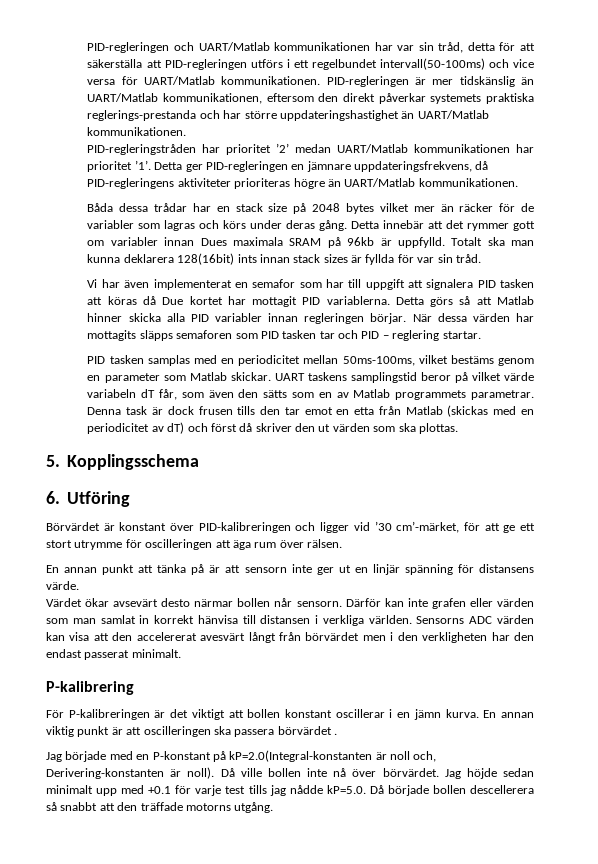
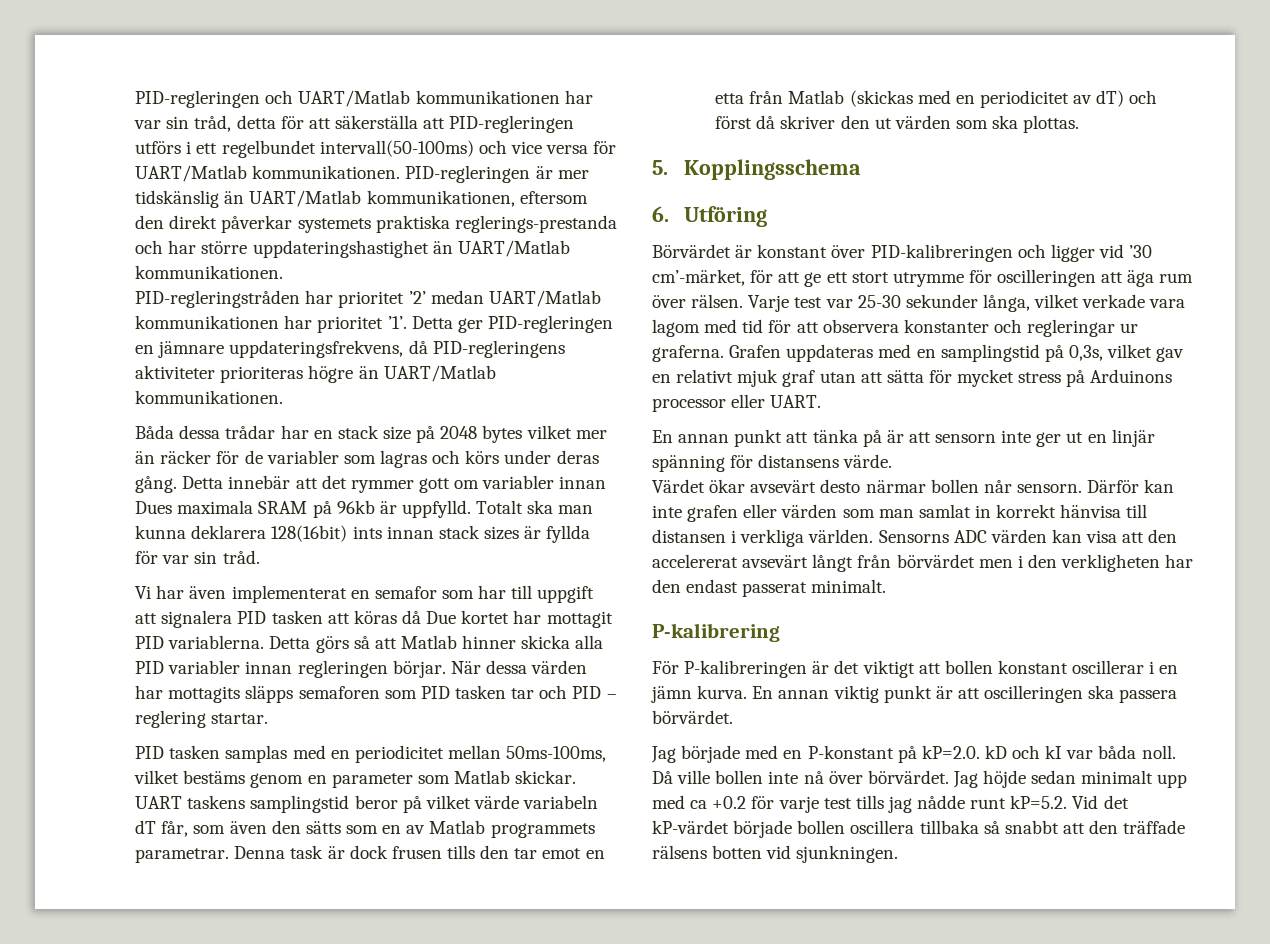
(342, 543) none -> [748,294,1186,312] [652,319,1139,337] [652,344,1185,362] [652,369,1173,387] [652,394,822,412] Varje test var 25-30 sekunder långa, vilket verkade vara lagom med tid för att observera konstanter och regleringar ur graferna. Grafen uppdateras med en samplingstid på 0,3s, vilket gav en relativt mjuk graf utan att sätta för mycket stress på Arduinons processor eller UART.
[200,633,246,641] avesvärt -> [742,555,809,568] avsevärt
[277,726,337,735] börvärdet . -> [652,710,733,724] börvärdet.
[229,750,437,762] [46,767,215,779] kP=2.0(Integral-konstanten är noll och, Derivering-konstanten är noll). -> [921,745,1176,759] kP=2.0. kD och kI var båda noll.
[148,786,172,794] +0.1 -> [690,796,747,809] ca +0.2
[326,785,534,796] kP=5.0. Då började bollen descellerera -> [970,795,1129,809] [652,820,979,838] runt kP=5.2. Vid det kP-värdet började bollen oscillera tillbaka
[185,802,274,813] motorns utgång. -> [652,845,899,863] rälsens botten vid sjunkningen.

